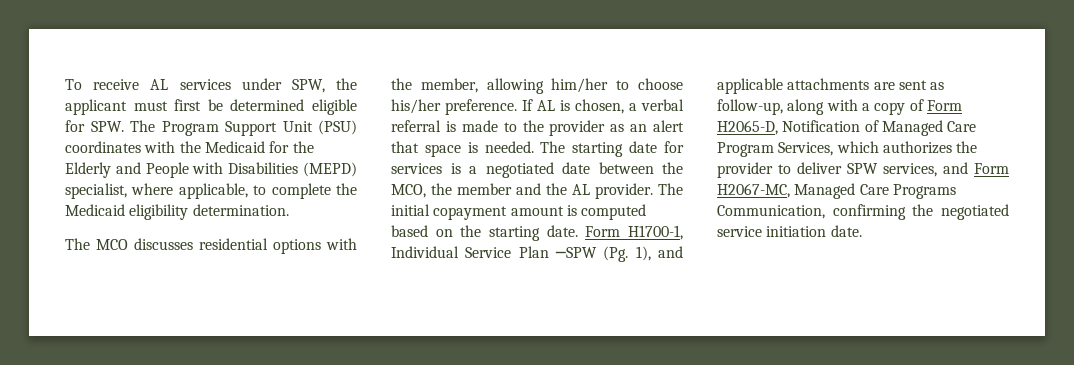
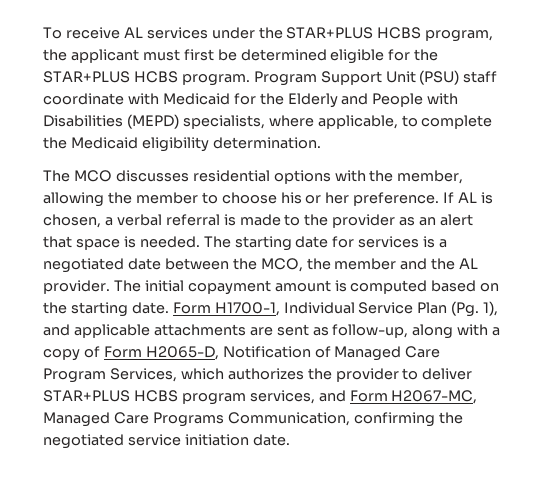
[291,79,325,93] SPW, -> [258,27,494,42] the STAR+PLUS HCBS program,
[90,120,155,132] SPW. The -> [414,49,439,61] [43,71,250,86] the STAR+PLUS HCBS program.
[65,141,201,153] coordinates with the -> [463,71,498,83] [43,93,159,105] staff coordinate with
[65,183,127,199] specialist, -> [182,115,265,129] specialists,
[551,78,683,93] [391,99,441,114] him/her to choose his/her -> [107,192,350,204] the member to choose his or her
[555,247,597,258] ─SPW -> (448, 308) none
[847,163,878,174] SPW -> [43,390,246,405] STAR+PLUS HCBS program

